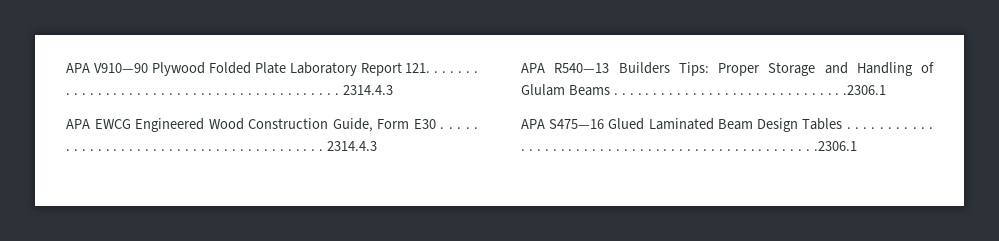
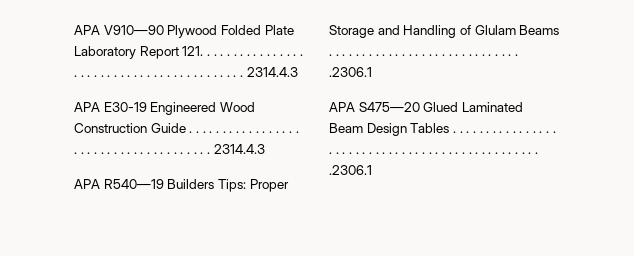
[94,119,131,129] EWCG -> [103,102,147,112] E30-19
[332,118,436,132] Guide, Form E30 -> [150,123,186,133] Guide
[554,63,610,73] R540—13 -> [103,179,164,189] R540—19
[549,119,605,129] S475—16 -> [358,102,420,112] S475—20

